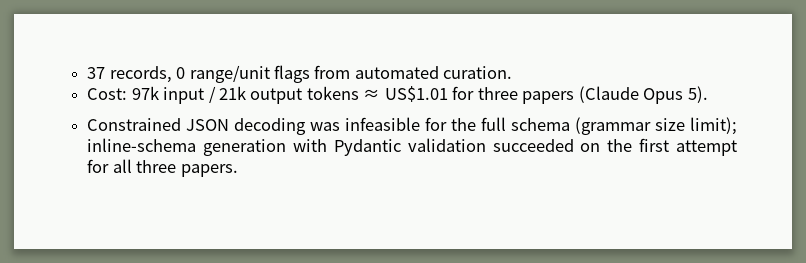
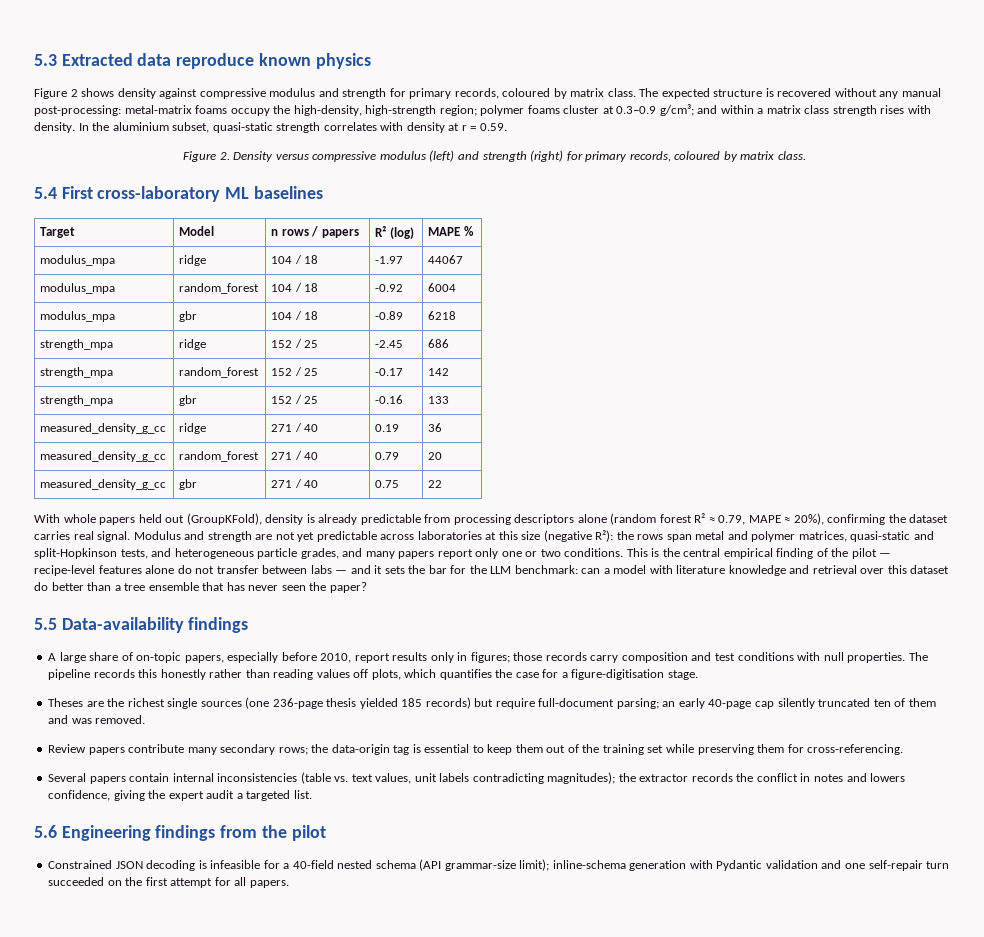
[87,65,513,83] [87,86,708,104] 37 records, 0 range/unit flags from automated curation. // Cost: 97k input / 21k output tokens ≈ US$1.01 for three papers (Claude Opus 5). -> [34,53,371,69] [34,88,941,99] [34,104,931,116] [34,122,507,133] [183,150,806,162] [34,186,323,202] [40,227,76,238] [179,226,215,236] [271,226,359,238] [375,225,414,239] [428,226,474,236] [40,255,116,266] [179,255,207,266] [271,255,319,264] [375,256,404,264] [428,255,464,264] [40,283,116,294] [179,283,260,294] [271,283,319,292] [375,284,404,292] [428,283,457,292] [40,311,116,322] [179,311,198,322] [271,311,319,320] [375,311,404,320] [428,311,457,320] [40,339,114,350] [179,339,207,350] [271,339,319,348] [375,340,404,348] [428,339,450,348] [40,367,114,378] [179,367,260,378] [271,367,319,376] [375,368,404,376] [428,368,450,376] [40,395,114,406] [179,395,198,406] [271,395,319,404] [375,395,404,404] [428,396,450,404] [40,423,167,434] [179,423,207,434] [271,423,319,432] [375,424,400,432] [428,423,443,432] [40,451,167,462] [179,451,260,462] [271,451,319,460] [375,452,400,460] [428,452,443,460] [40,479,167,490] [179,479,198,490] [271,479,319,488] [375,480,400,488] [428,480,443,488] [34,513,949,525] [34,530,934,542] [34,548,892,559] [34,565,950,576] [34,582,367,593] [34,617,249,633] [48,652,928,663] [48,669,698,680] [48,697,936,709] [48,715,146,724] [48,744,904,755] [48,772,906,784] [48,790,312,801] [34,825,326,841] 5.3 Extracted data reproduce known physics // Figure 2 shows density against compressive modulus and strength for primary records, coloured by matrix class. The expected structure is recovered without any manual post-processing: metal-matrix foams occupy the high-density, high-strength region; polymer foams cluster at 0.3–0.9 g/cm³; and within a matrix class strength rises with density. In the aluminium subset, quasi-static strength correlates with density at r = 0.59. // Figure 2. Density versus compressive modulus (left) and strength (right) for primary records, coloured by matrix class. // 5.4 First cross-laboratory ML baselines // Target | Model | n rows / papers | R² (log) | MAPE % // modulus_mpa | ridge | 104 / 18 | -1.97 | 44067 // modulus_mpa | random_forest | 104 / 18 | -0.92 | 6004 // modulus_mpa | gbr | 104 / 18 | -0.89 | 6218 // strength_mpa | ridge | 152 / 25 | -2.45 | 686 // strength_mpa | random_forest | 152 / 25 | -0.17 | 142 // strength_mpa | gbr | 152 / 25 | -0.16 | 133 // measured_density_g_cc | ridge | 271 / 40 | 0.19 | 36 // measured_density_g_cc | random_forest | 271 / 40 | 0.79 | 20 // measured_density_g_cc | gbr | 271 / 40 | 0.75 | 22 // With whole papers held out (GroupKFold), density is already predictable from processing descriptors alone (random forest R² ≈ 0.79, MAPE ≈ 20%), confirming the dataset carries real signal. Modulus and strength are not yet predictable across laboratories at this size (negative R²): the rows span metal and polymer matrices, quasi-static and split-Hopkinson tests, and heterogeneous particle grades, and many papers report only one or two conditions. This is the central empirical finding of the pilot — recipe-level features alone do not transfer between labs — and it sets the bar for the LLM benchmark: can a model with literature knowledge and retrieval over this dataset do better than a tree ensemble that has never seen the paper? // 5.5 Data-availability findings // A large share of on-topic papers, especially before 2010, report results only in figures; those records carry composition and test conditions with null properties. The pipeline records this honestly rather than reading values off plots, which quantifies the case for a figure-digitisation stage. // Theses are the richest single sources (one 236-page thesis yielded 185 records) but require full-document parsing; an early 40-page cap silently truncated ten of them and was removed. // Review papers contribute many secondary rows; the data-origin tag is essential to keep them out of the training set while preserving them for cross-referencing. // Several papers contain internal inconsistencies (table vs. text values, unit labels contradicting magnitudes); the extractor records the conflict in notes and lowers confidence, giving the expert audit a targeted list. // 5.6 Engineering findings from the pilot
[310,122,341,131] was -> [198,860,207,869] is
[451,117,686,135] the full schema (grammar size -> [283,859,516,871] a 40-field nested schema (API grammar-size
(486, 145) none -> [821,860,950,871] and one self-repair turn
[136,160,177,173] three -> (247, 881) none

